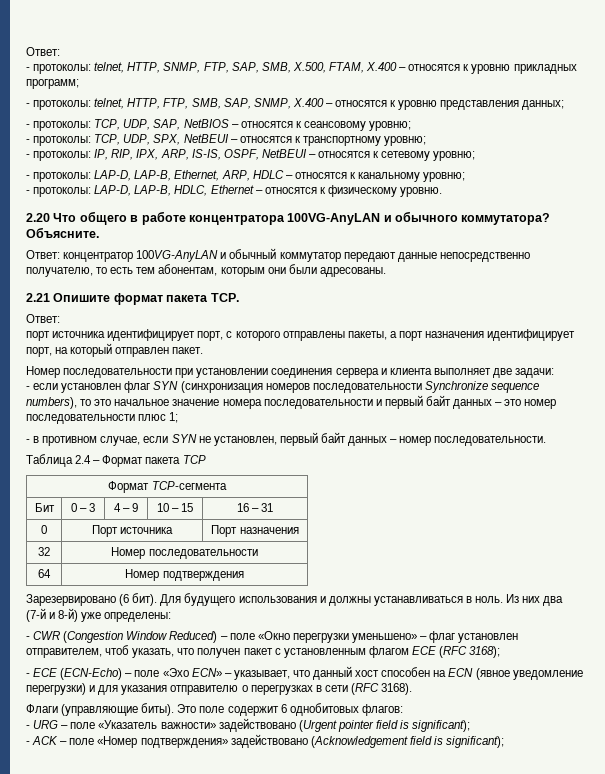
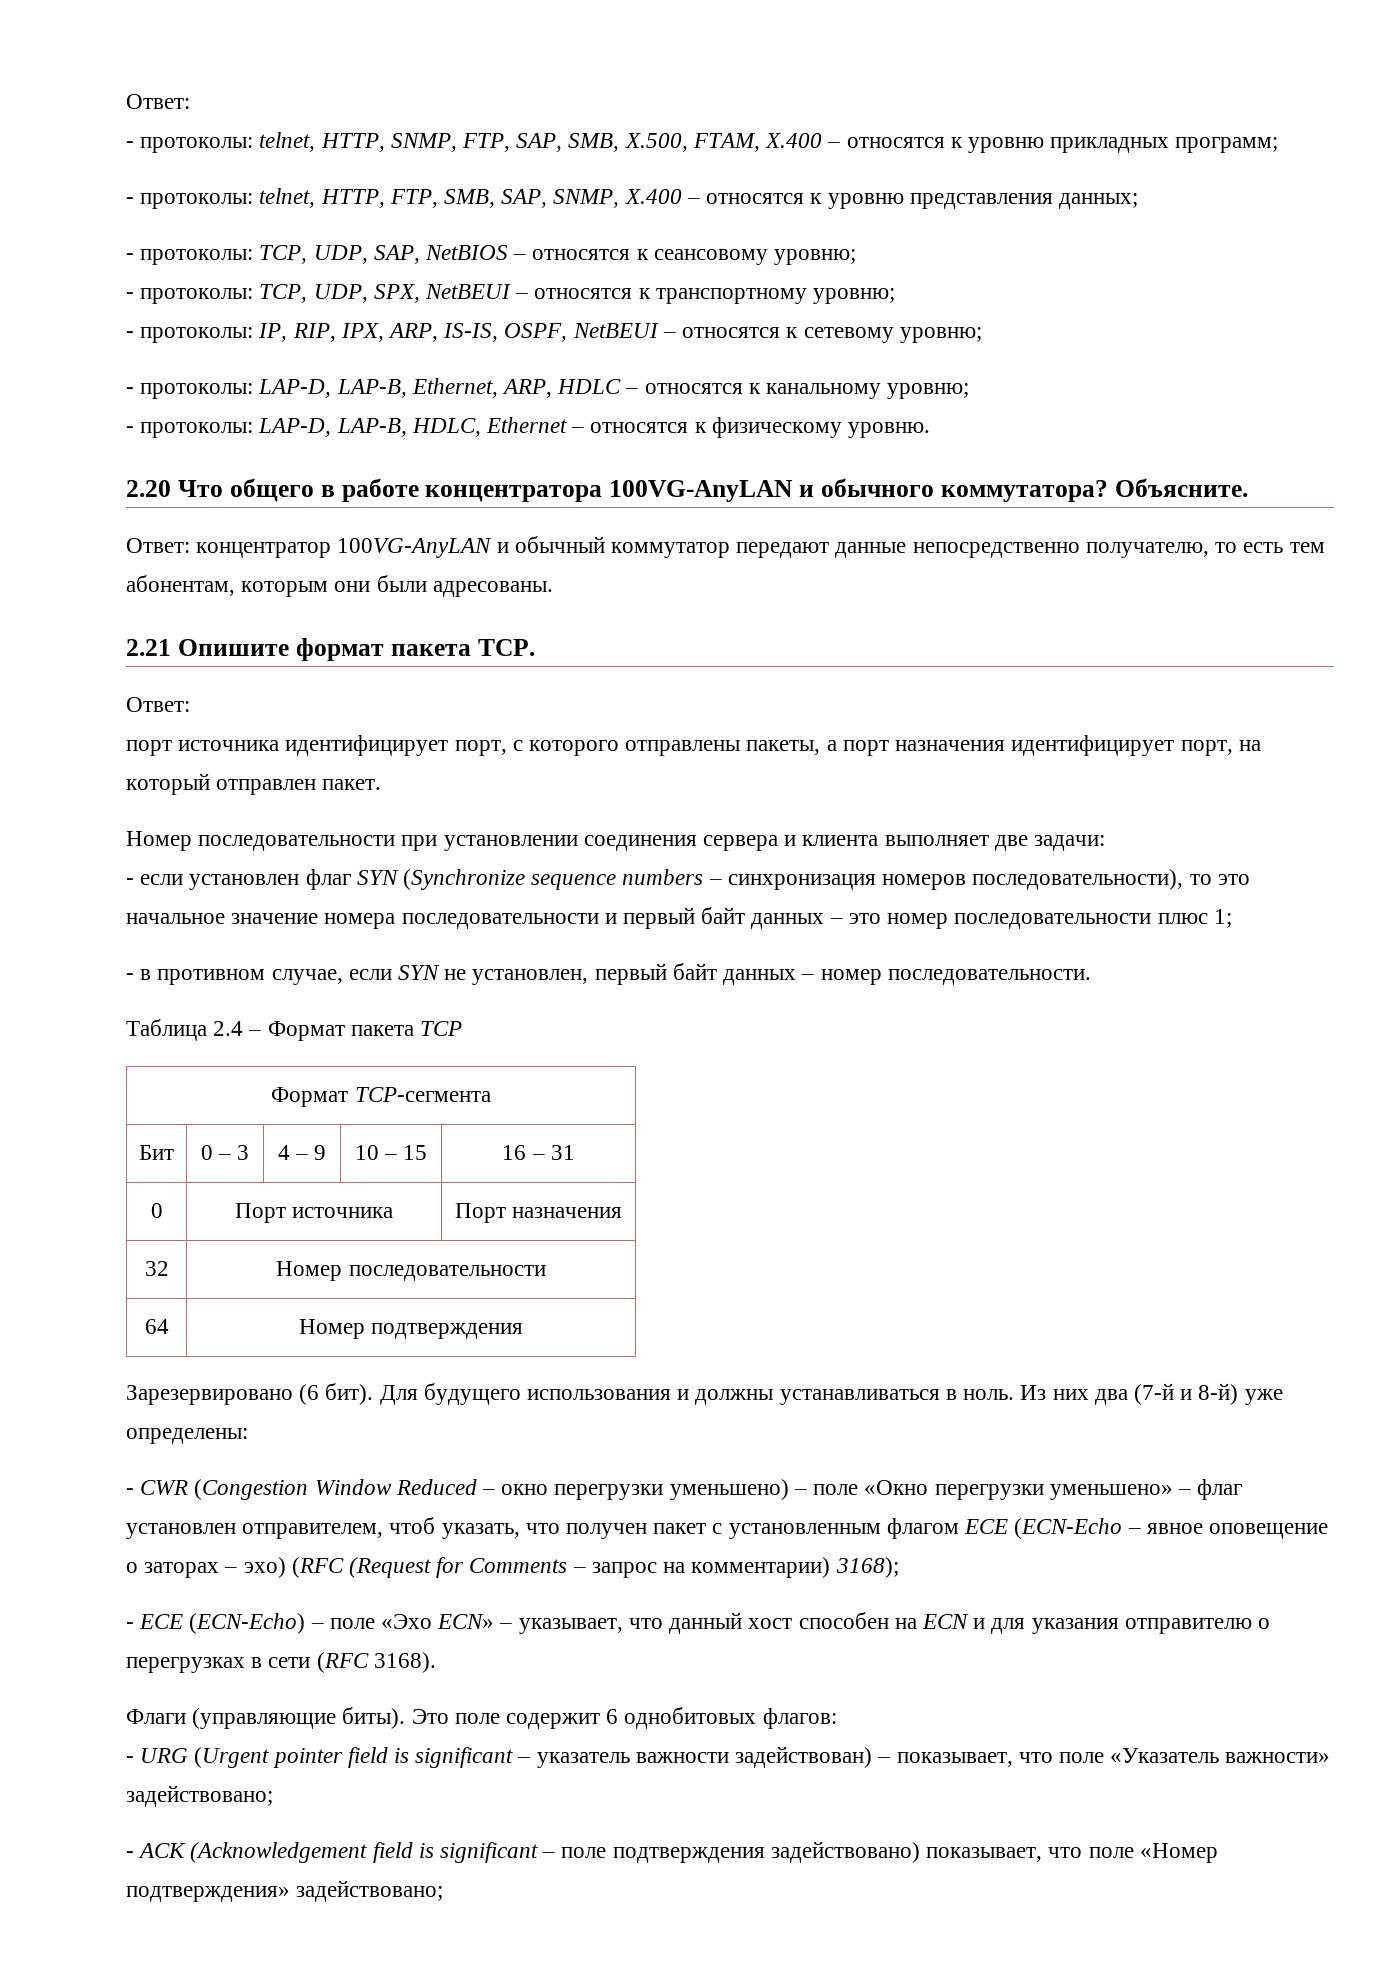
[180,381,539,393] [26,397,77,409] (синхронизация номеров последовательности Synchronize sequence numbers), -> [403,869,1184,890] (Synchronize sequence numbers – синхронизация номеров последовательности),
[169,631,218,643] Reduced) -> [395,1479,789,1500] Reduced – окно перегрузки уменьшено)
[439,646,468,658] (RFC -> [1014,1518,1328,1539] [126,1557,831,1578] (ECN-Echo – явное оповещение о заторах – эхо) (RFC (Request for Comments – запрос на комментарии)
[475,668,583,680] [26,683,86,695] (явное уведомление перегрузки) -> (969, 1621) none
[61,718,471,732] [26,734,505,748] – поле «Указатель важности» задействовано (Urgent pointer field is significant); // - ACK – поле «Номер подтверждения» задействовано (Acknowledgement field is significant); -> [194,1746,1331,1768] [126,1785,273,1807] [126,1841,1218,1863] [126,1880,444,1902] (Urgent pointer field is significant – указатель важности задействован) – показывает, что поле «Указатель важности» задействовано; // - ACK (Acknowledgement field is significant – поле подтверждения задействовано) показывает, что поле «Номер подтверждения» задействовано;

